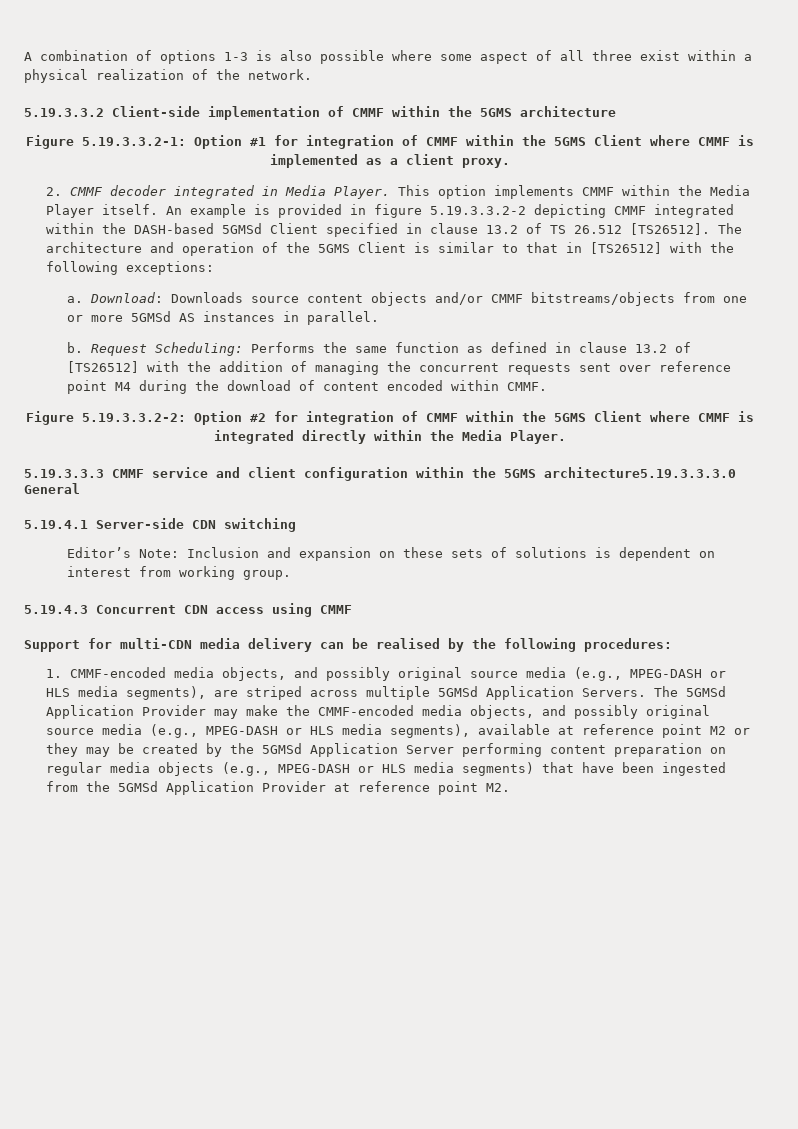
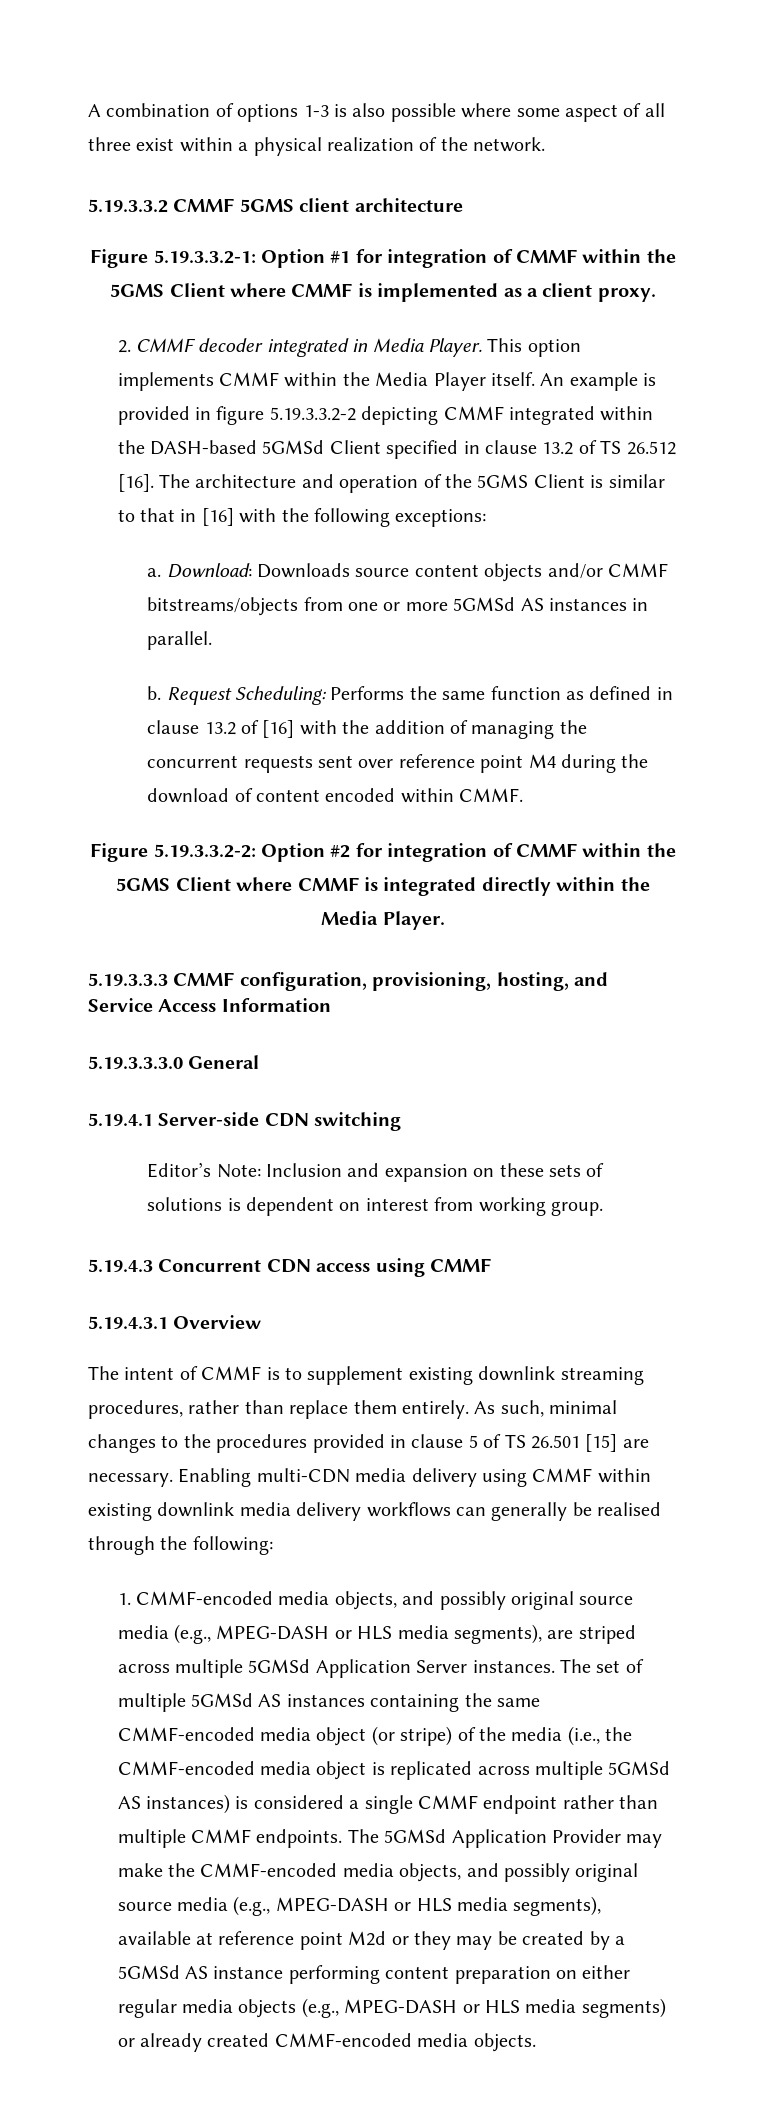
[112,106,512,120] Client-side implementation of CMMF within the 5GMS -> [173,198,350,212] CMMF 5GMS client
[629,223,710,235] [TS26512]. -> [117,474,154,492] [16].
[589,242,662,254] [TS26512] -> [201,508,234,526] [16]
[67,361,140,373] [TS26512] -> [262,720,295,738] [16]
[152,467,736,481] service and client configuration within the 5GMS architecture5.19.3.3.3.0 -> [239,972,608,991] [88,998,331,1012] [88,1056,183,1069] configuration, provisioning, hosting, and Service Access Information // 5.19.3.3.3.0
[24,638,672,652] Support for multi-CDN media delivery can be realised by the following procedures: -> [88,1315,262,1329] [88,1366,644,1385] [88,1400,618,1419] [88,1434,649,1453] [88,1468,651,1487] [88,1502,662,1521] [88,1536,273,1555] 5.19.4.3.1 Overview // The intent of CMMF is to supplement existing downlink streaming procedures, rather than replace them entirely. As such, minimal changes to the procedures provided in clause 5 of TS 26.501 [15] are necessary. Enabling multi-CDN media delivery using CMMF within existing downlink media delivery workflows can generally be realised through the following:
[581,688,646,697] Servers. -> [416,1659,644,1673] [117,1693,540,1712] [117,1726,633,1746] [117,1761,671,1780] [117,1794,659,1814] [117,1829,343,1848] Server instances. The set of multiple 5GMSd AS instances containing the same CMMF-encoded media object (or stripe) of the media (i.e., the CMMF-encoded media object is replicated across multiple 5GMSd AS instances) is considered a single CMMF endpoint rather than multiple CMMF endpoints.
[709,726,726,735] M2 -> [348,1931,387,1946] M2d
[229,743,454,757] the 5GMSd Application Server -> [614,1936,625,1945] [117,1965,284,1979] a 5GMSd AS instance
(726, 750) none -> [582,1965,631,1979] either
[541,762,726,776] [45,781,510,795] that have been ingested from the 5GMSd Application Provider at reference point M2. -> [117,2033,536,2052] or already created CMMF-encoded media objects.

